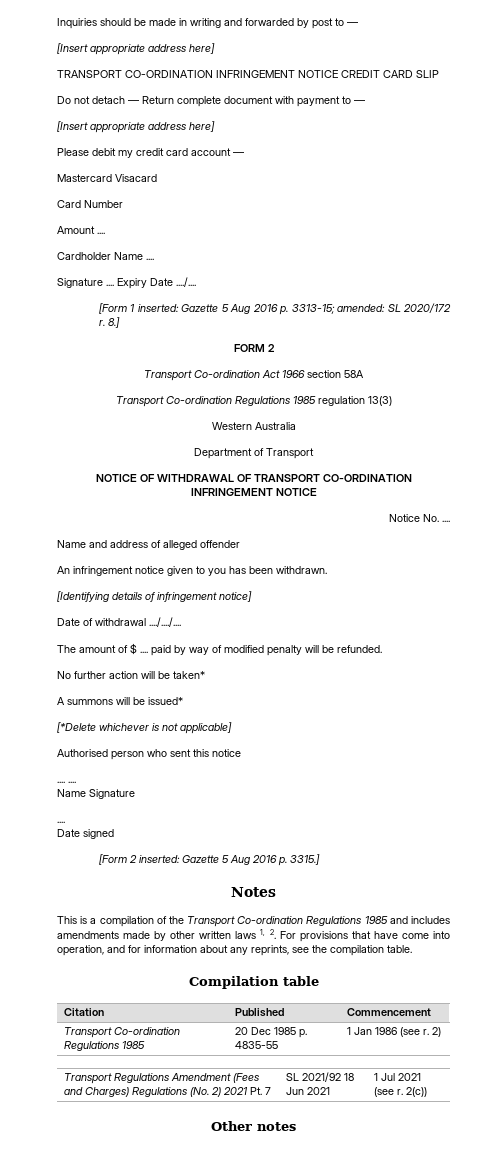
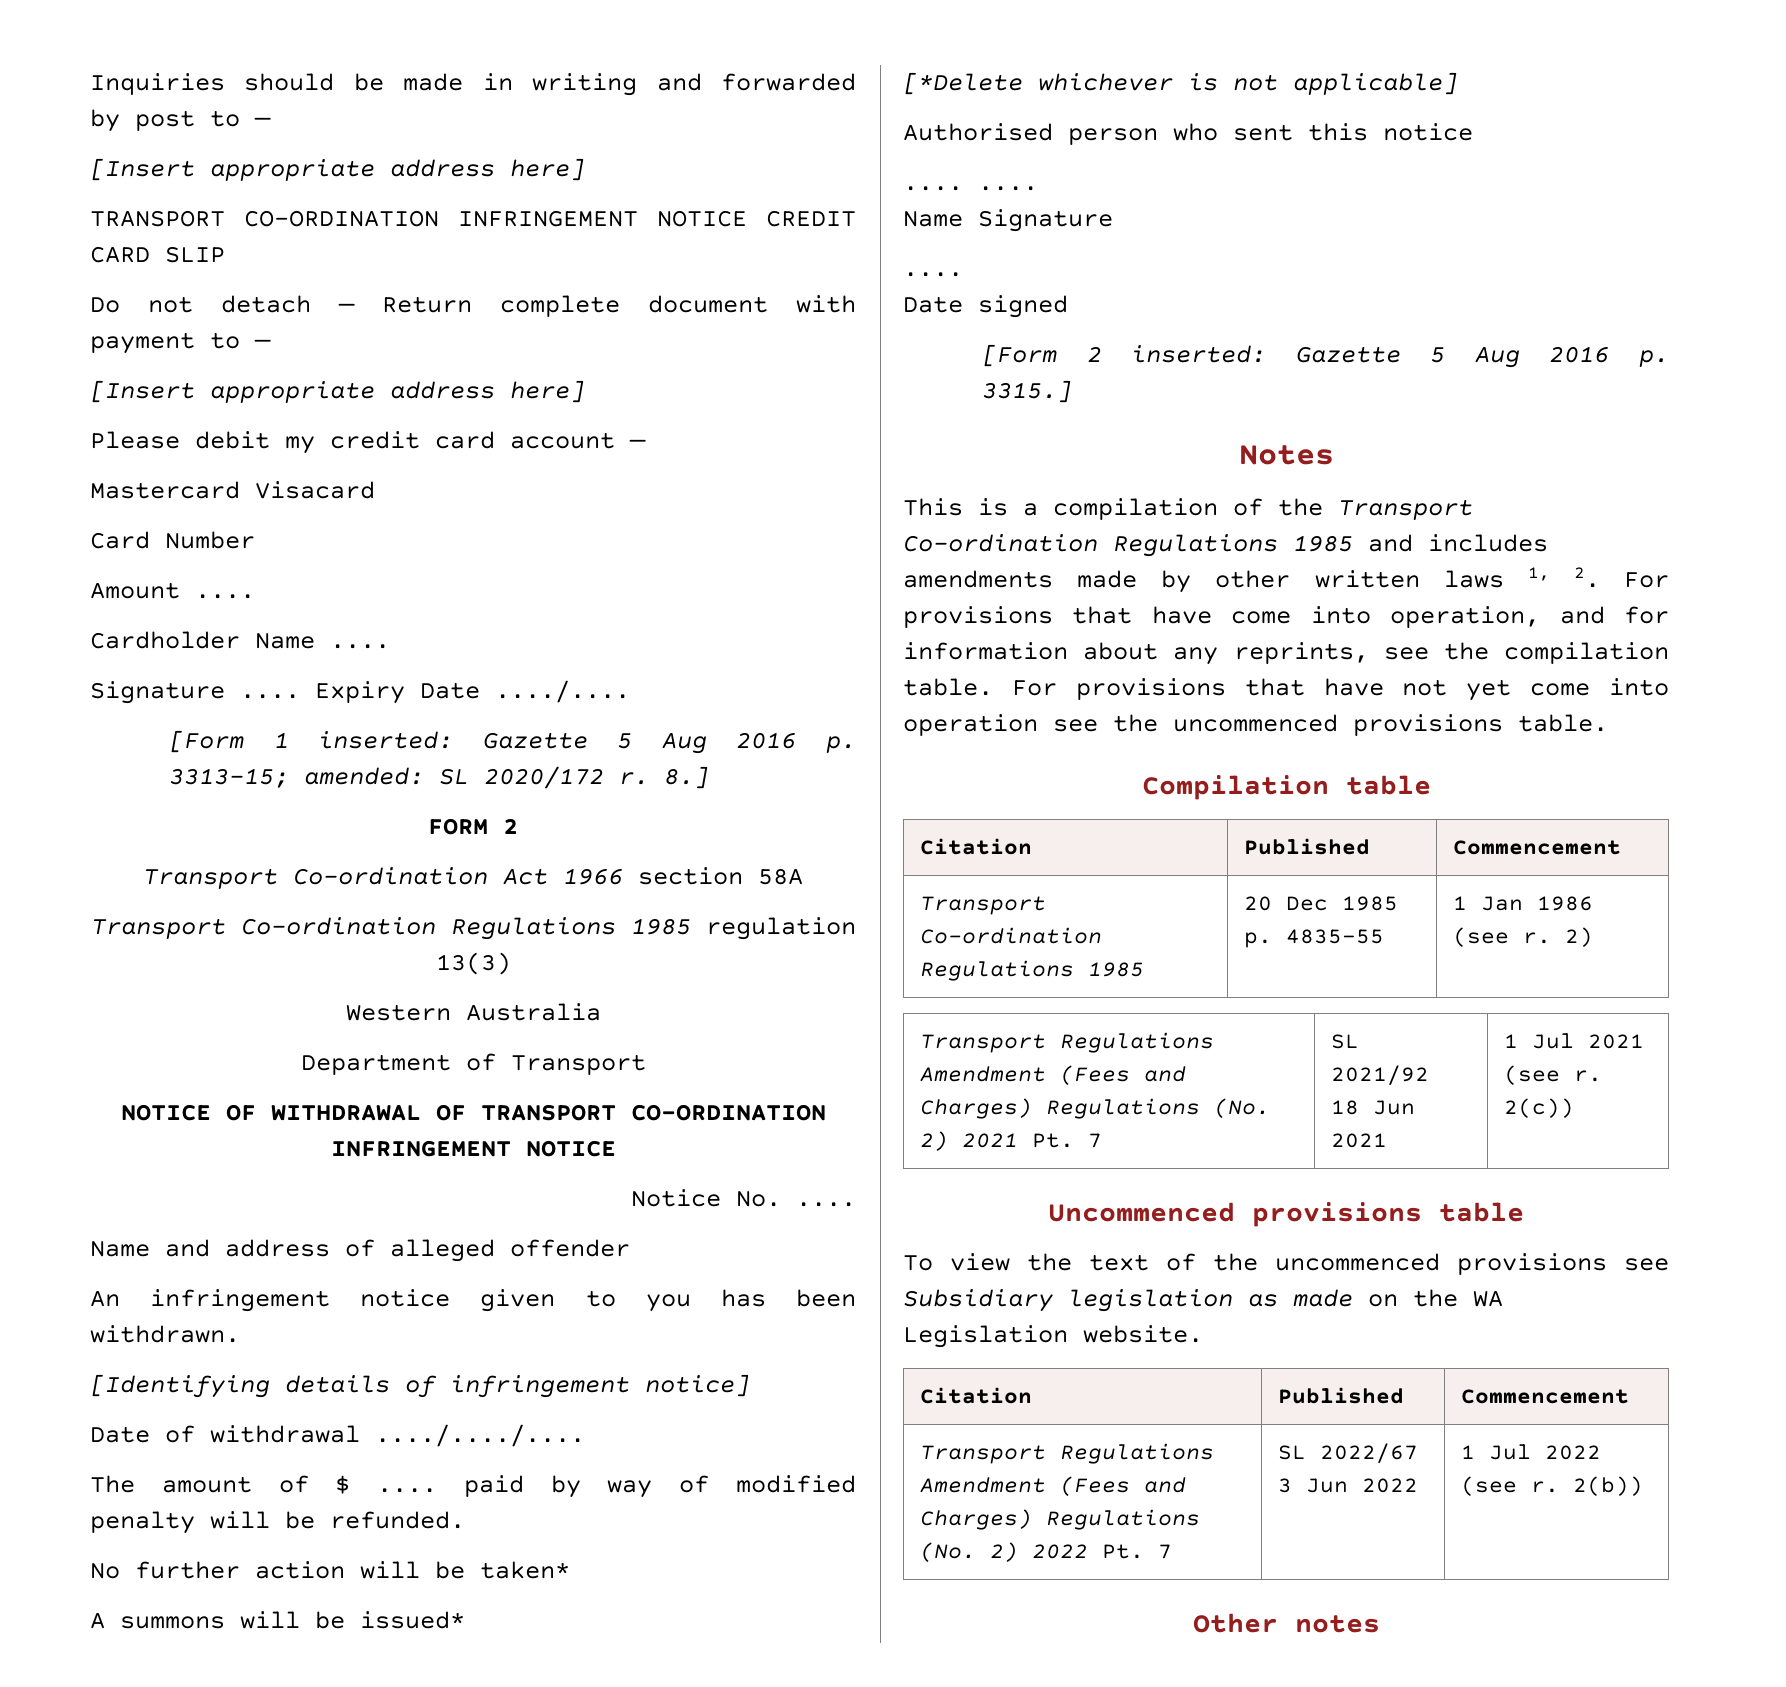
(412, 949) none -> [1011,678,1669,701] [903,714,1608,736] For provisions that have not yet come into operation see the uncommenced provisions table.
(428, 1092) none -> [1048,1202,1524,1227] [903,1253,1669,1275] [903,1289,1503,1312] [903,1325,1203,1348] [920,1387,1033,1404] [1278,1387,1405,1404] [1461,1389,1630,1404] [920,1443,1215,1464] [920,1476,1187,1496] [920,1509,1201,1530] [920,1542,1173,1562] [1278,1443,1419,1463] [1278,1478,1419,1493] [1461,1444,1602,1460] [1461,1476,1644,1496] // Uncommenced provisions table // To view the text of the uncommenced provisions see Subsidiary legislation as made on the WA Legislation website. // Citation | Published | Commencement // Transport Regulations Amendment (Fees and Charges) Regulations (No. 2) 2022 Pt. 7 | SL 2022/67 3 Jun 2022 | 1 Jul 2022 (see r. 2(b))

